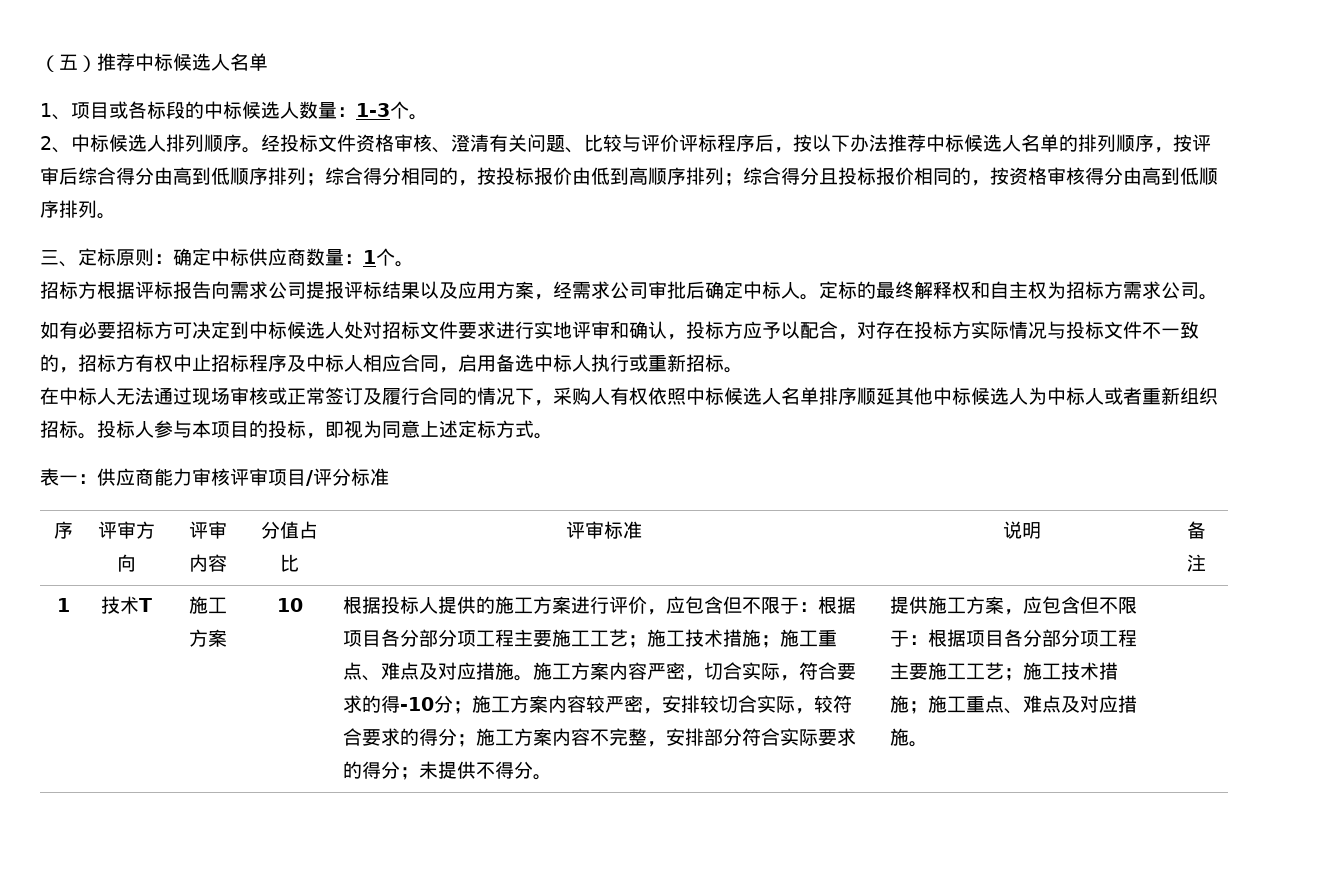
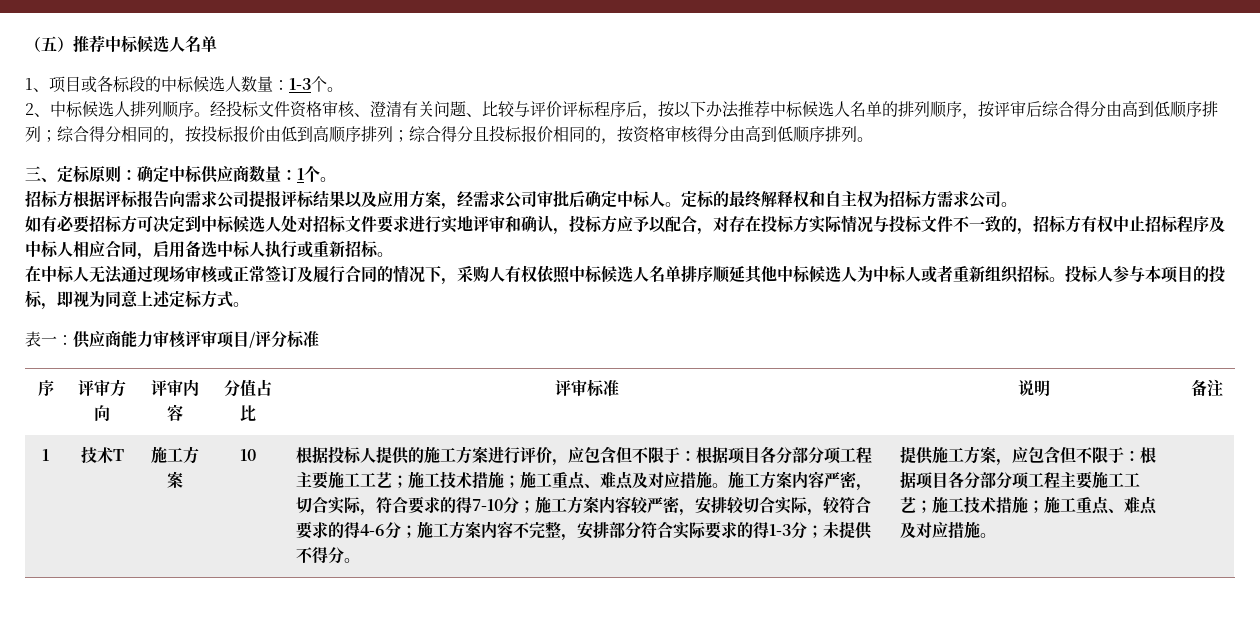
[399,697,434,711] -10 -> [471,499,503,511] 7-10
(438, 737) none -> [359,524,385,536] 4-6
(381, 770) none -> [768,524,791,536] 1-3

